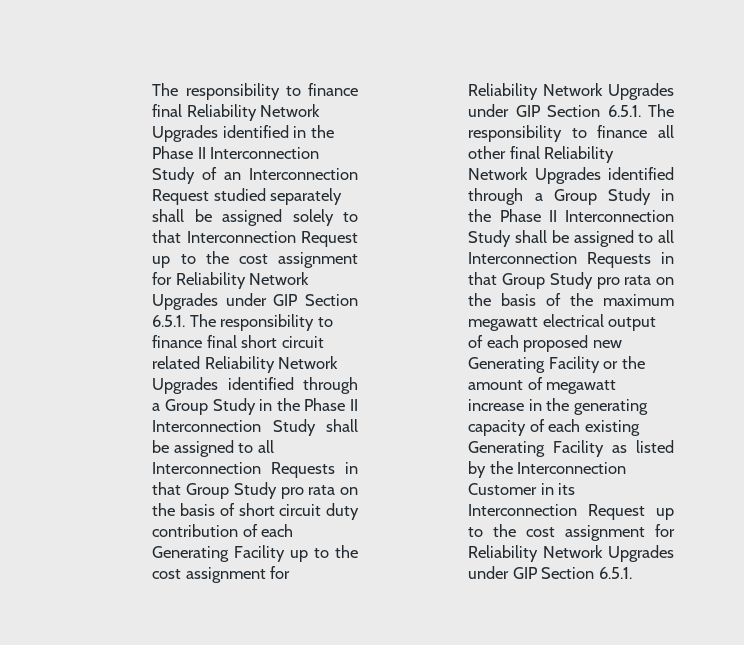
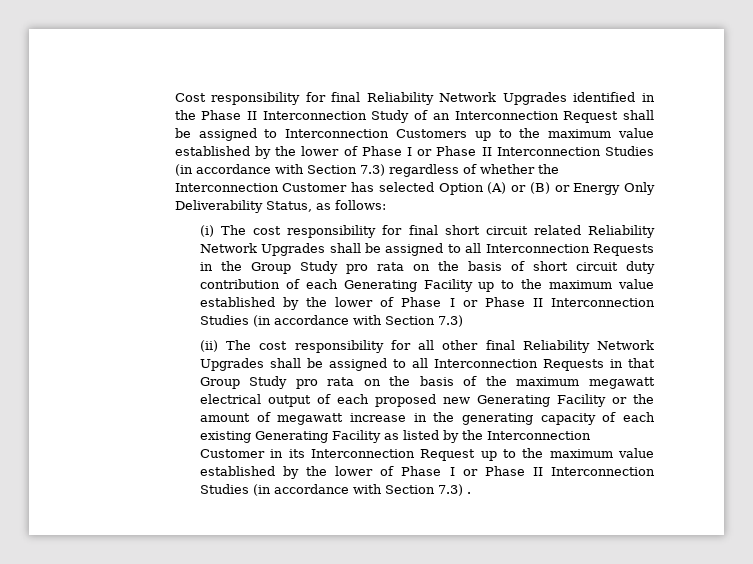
[152,83,358,100] The responsibility to finance -> [174,92,326,105] Cost responsibility for
[213,188,343,205] [152,209,358,226] [152,230,358,247] [152,251,358,268] [152,272,310,289] [152,293,358,310] [152,314,333,331] [152,335,203,348] studied separately shall be assigned solely to that Interconnection Request up to the cost assignment for Reliability Network Upgrades under GIP Section 6.5.1. The responsibility to finance -> [623,110,655,120] [174,128,654,141] [174,146,655,159] [174,164,559,177] [174,182,656,195] [174,200,386,213] [199,225,403,238] shall be assigned to Interconnection Customers up to the maximum value established by the lower of Phase I or Phase II Interconnection Studies (in accordance with Section 7.3) regardless of whether the Interconnection Customer has selected Option (A) or (B) or Energy Only Deliverability Status, as follows: // (i) The cost responsibility for
[227,377,358,394] [152,398,358,415] [152,419,358,436] [152,440,274,457] [152,462,358,478] [152,482,182,495] identified through a Group Study in the Phase II Interconnection Study shall be assigned to all Interconnection Requests in that -> [329,243,654,256] [199,261,242,271] shall be assigned to all Interconnection Requests in the
[152,566,291,583] [468,83,674,100] [468,104,674,117] [468,125,648,142] cost assignment for Reliability Network Upgrades under GIP Section 6.5.1. The responsibility to finance -> [549,279,654,289] [199,297,655,310] [199,315,463,327] [199,340,411,353] maximum value established by the lower of Phase I or Phase II Interconnection Studies (in accordance with Section 7.3) // (ii) The cost responsibility for
[608,167,674,180] [468,188,674,205] [468,209,674,222] [468,230,512,247] identified through a Group Study in the Phase II Interconnection Study -> (264, 364) none
[526,524,675,541] [468,545,674,562] [468,566,632,579] cost assignment for Reliability Network Upgrades under GIP Section 6.5.1. -> [549,448,654,458] [199,466,655,479] [199,484,471,496] maximum value established by the lower of Phase I or Phase II Interconnection Studies (in accordance with Section 7.3) .

